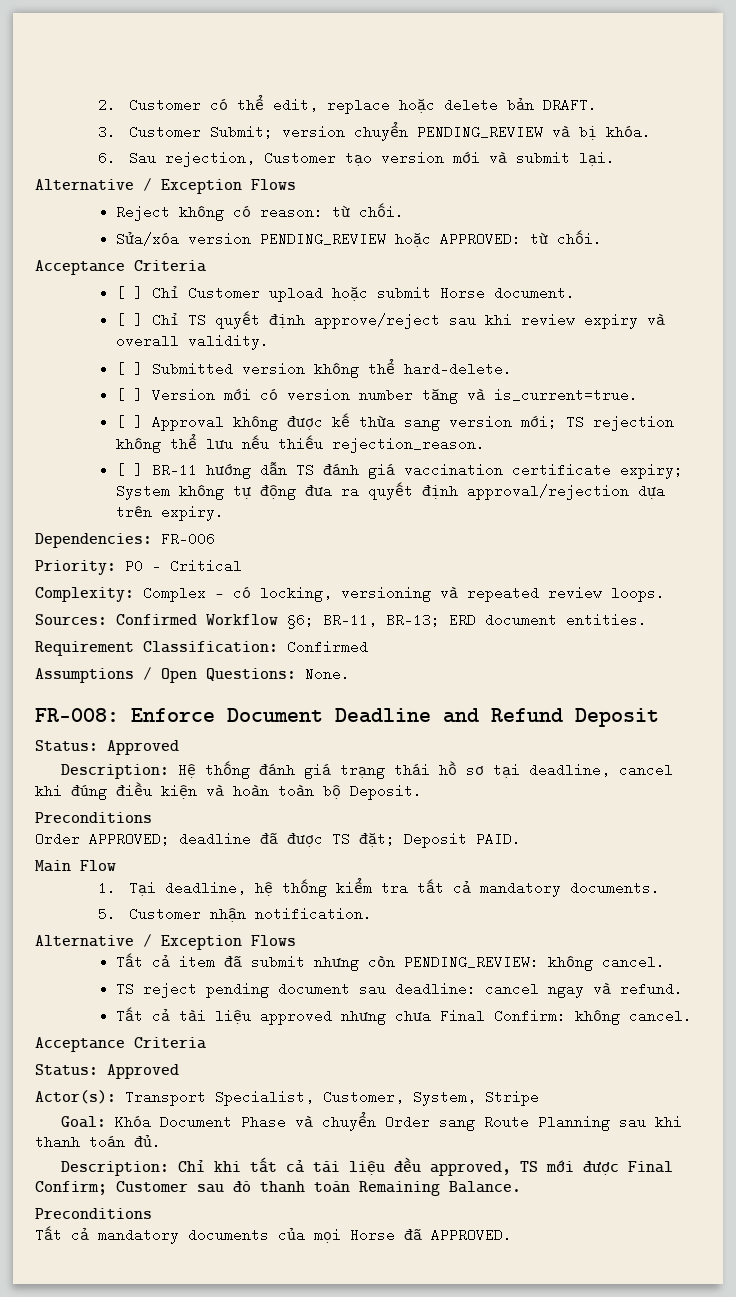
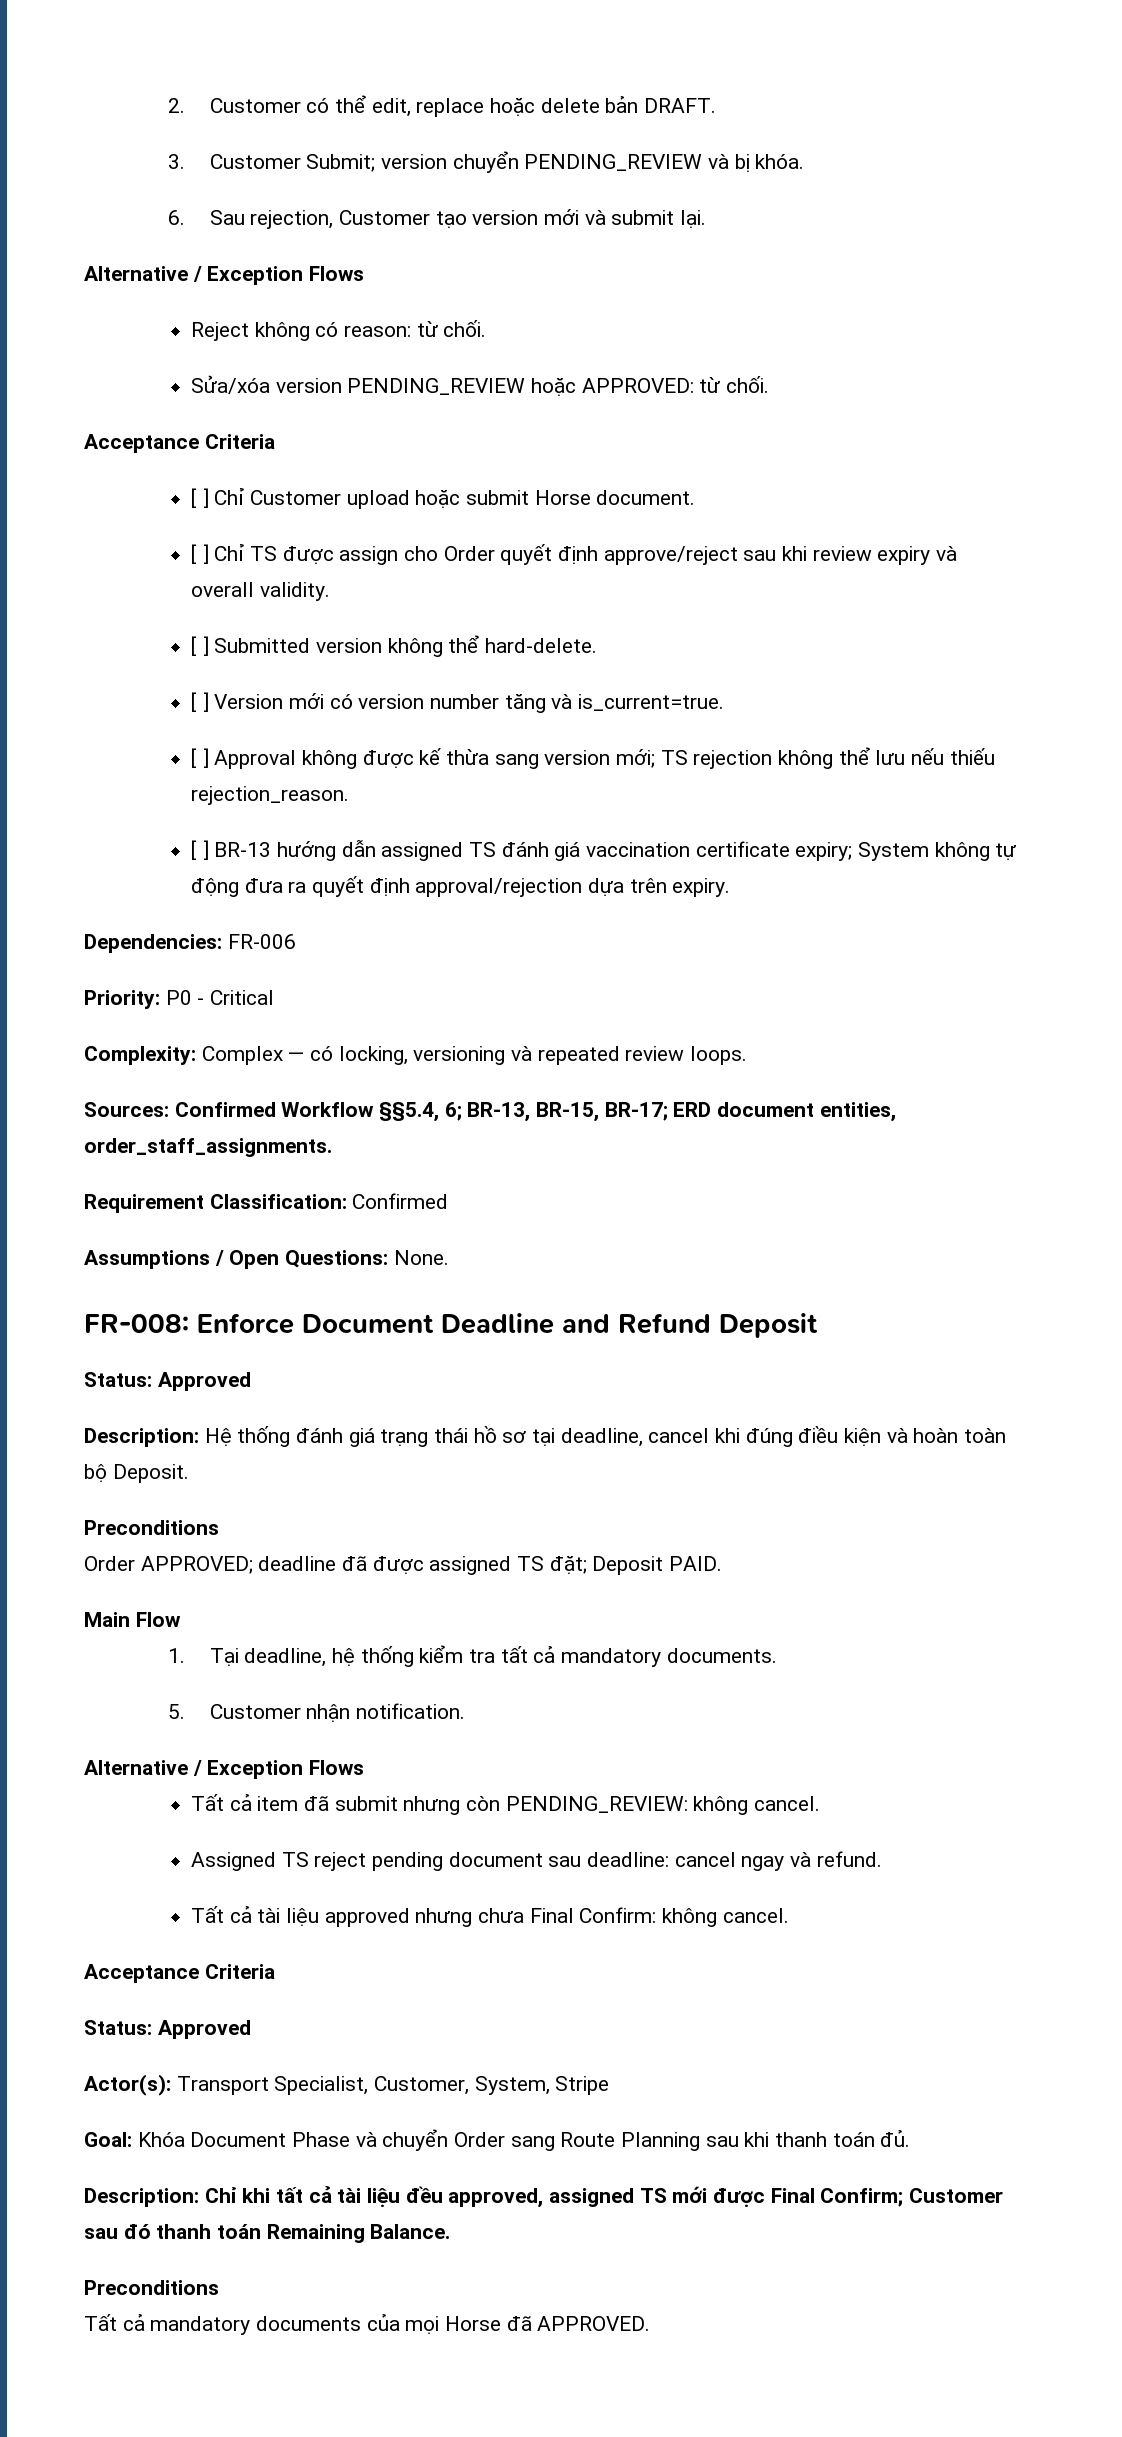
(206, 320) none -> [282,546,495,565] được assign cho Order
[151,463,197,477] BR-11 -> [214,842,272,857] BR-13
(287, 469) none -> [381,842,464,861] assigned
[287,613,647,629] §6; BR-11, BR-13; ERD document entities. -> [379,1102,896,1122] [84,1138,332,1157] §§5.4, 6; BR-13, BR-15, BR-17; ERD document entities, order_staff_assignments.
(323, 839) none -> [429,1556,512,1575] assigned
(665, 962) none -> [190,1852,276,1871] Assigned
(512, 1168) none -> [549,2188,635,2207] assigned

